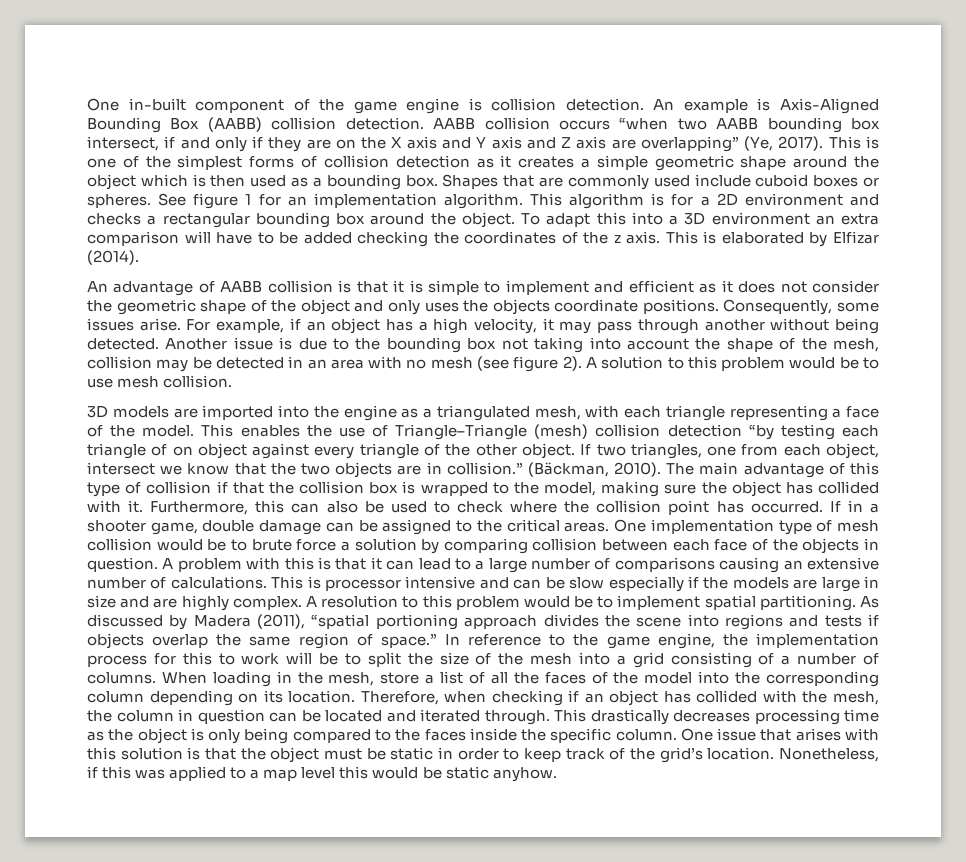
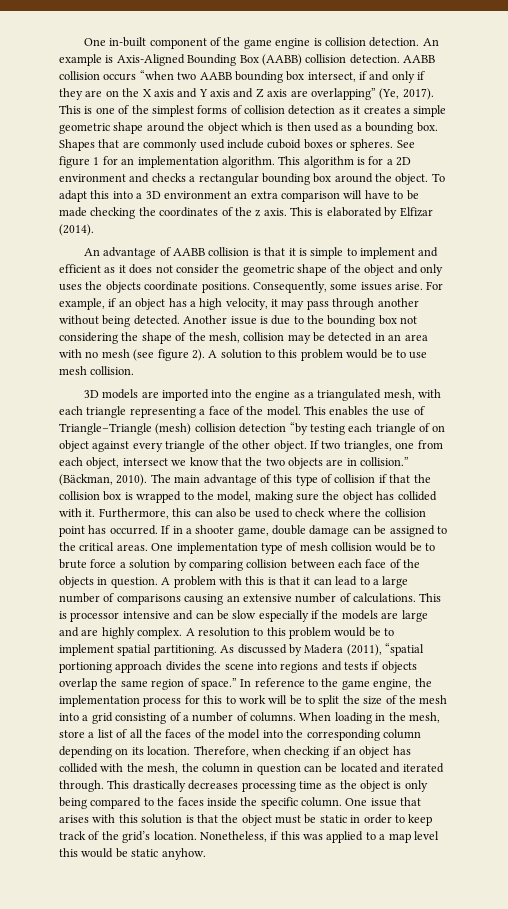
[303,232,352,244] added -> [59,207,87,217] made
[534,337,689,353] taking into account -> [59,332,118,344] considering
[863,576,879,588] [87,595,116,608] in size -> (428, 616) none

